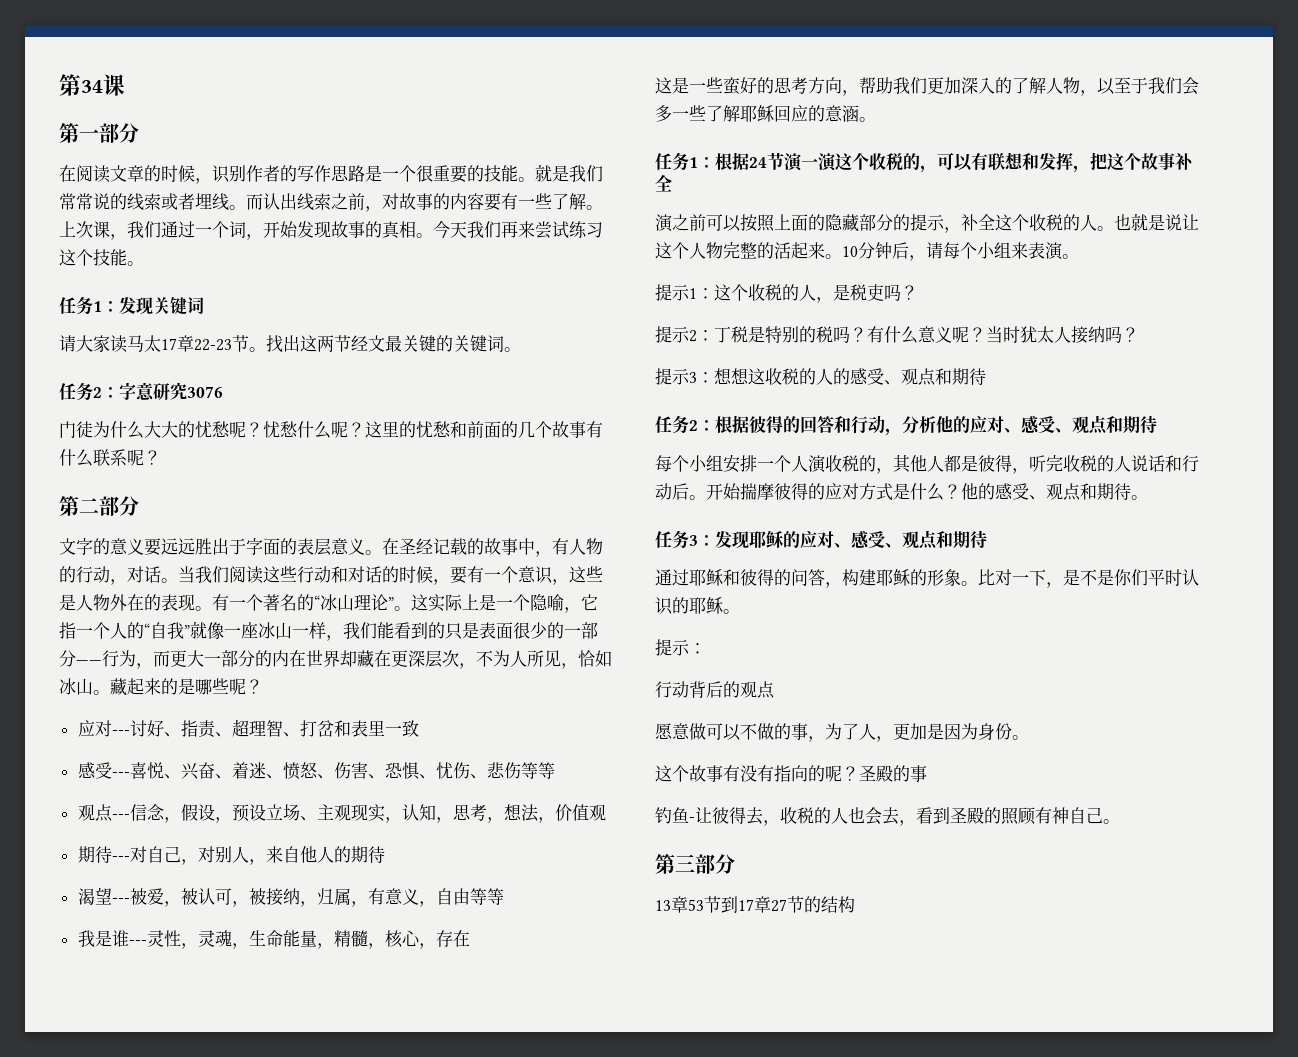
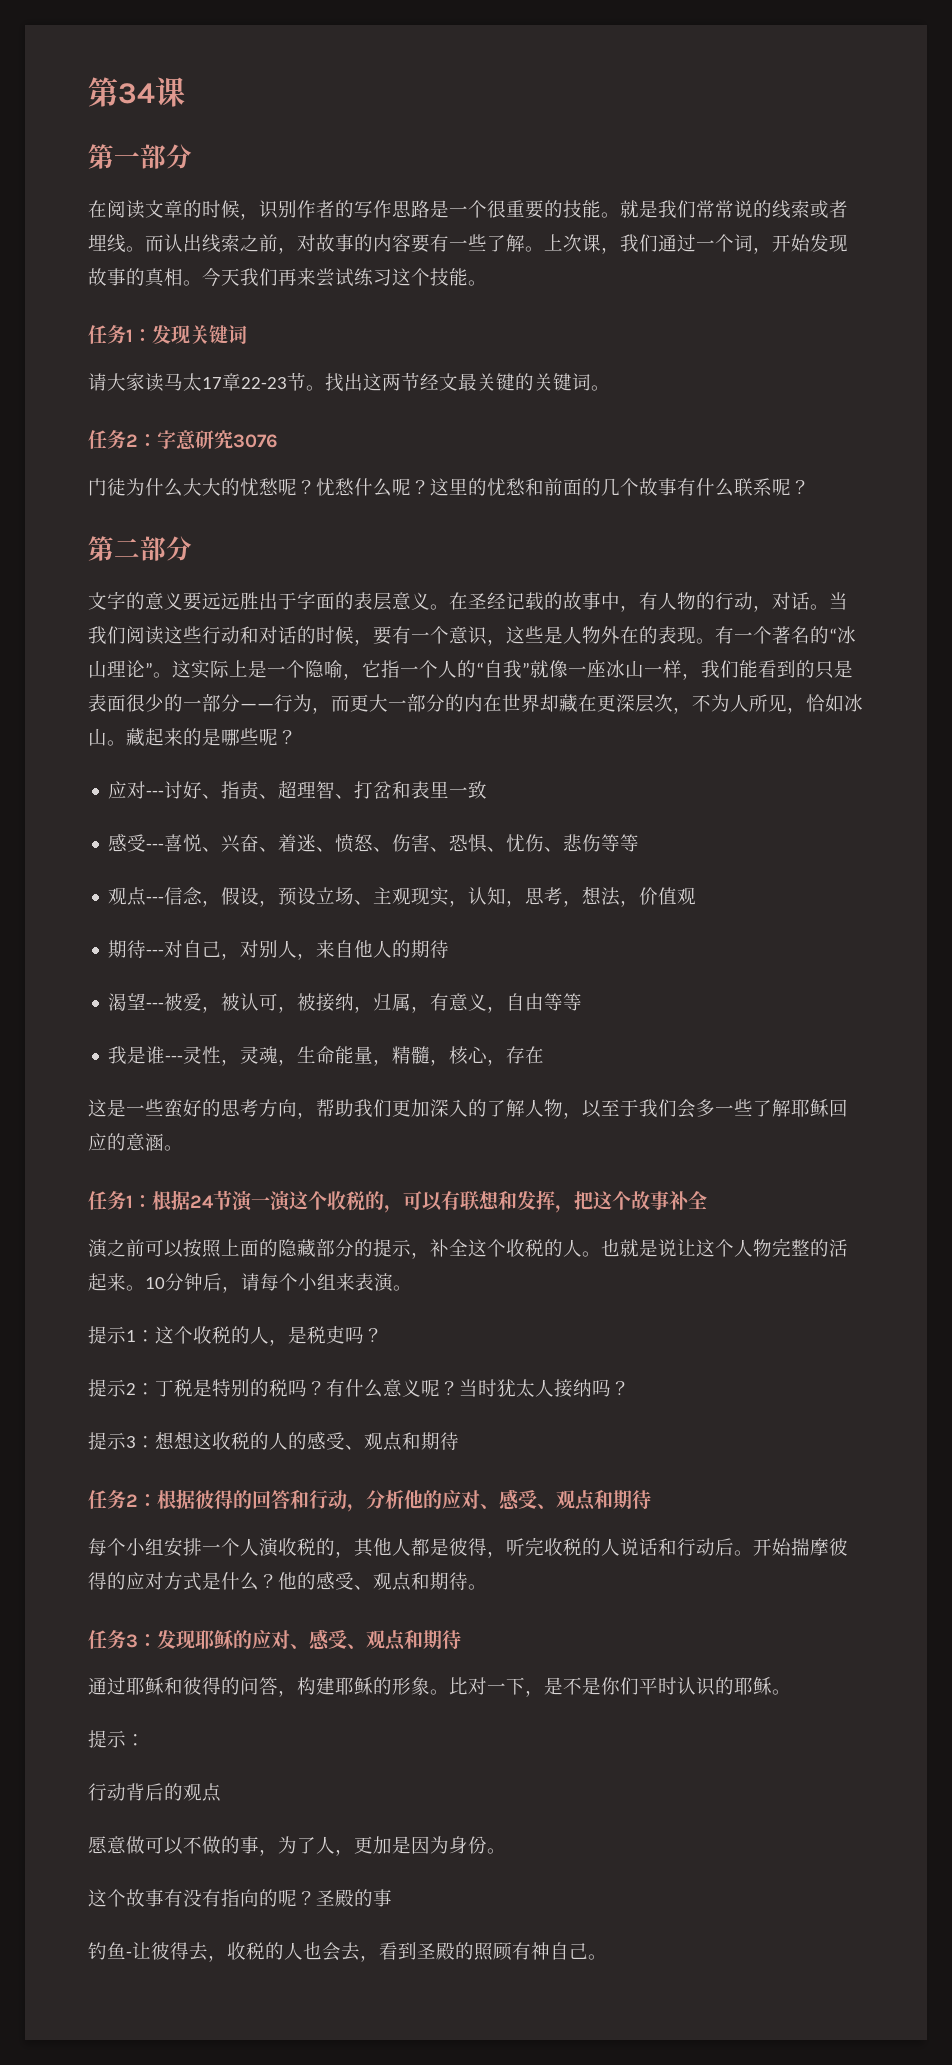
[655,854,735,874] [655,896,855,913] // 第三部分 // 13章53节到17章27节的结构 -> (607, 1957) none

